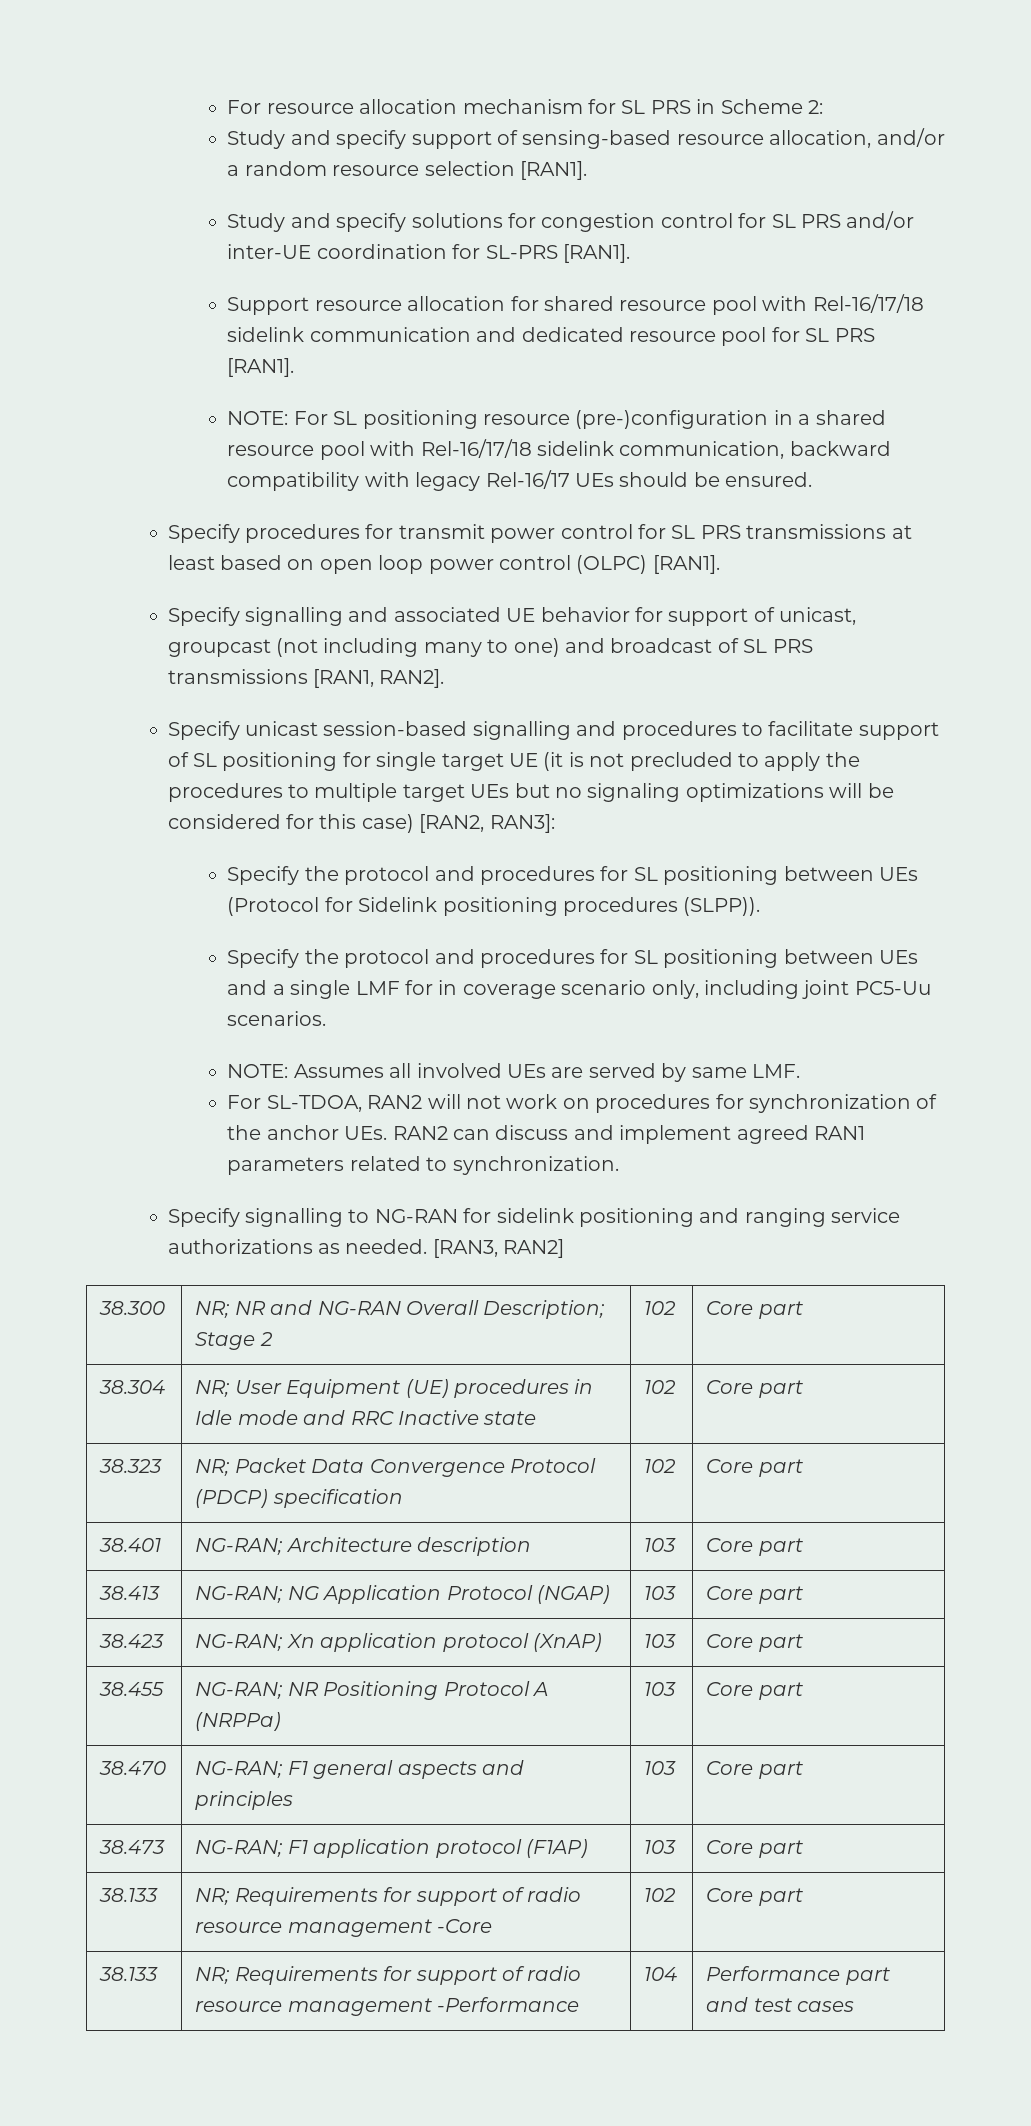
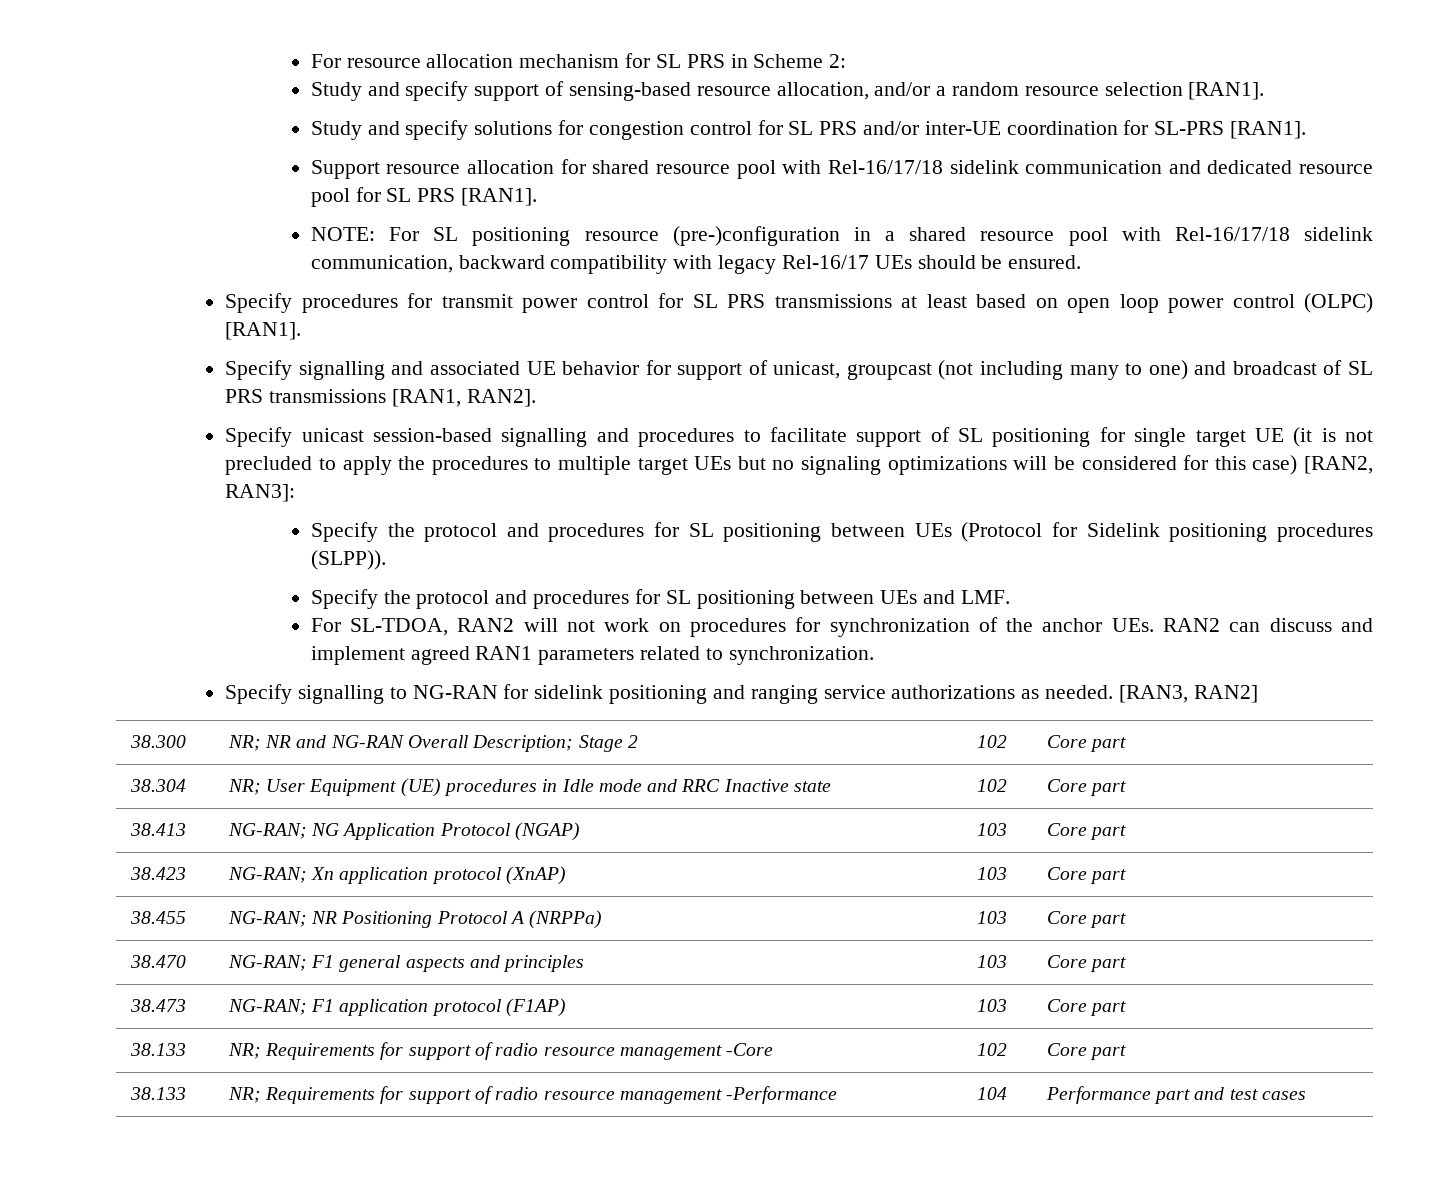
[272,980,931,999] [227,1011,327,1026] [227,1063,747,1082] a single LMF for in coverage scenario only, including joint PC5-Uu scenarios. // NOTE: Assumes all involved UEs are served by same -> (955, 597) none
[99,1459,163,1473] [195,1458,596,1477] [195,1489,403,1508] [644,1459,677,1473] [706,1459,803,1477] [99,1538,162,1552] [195,1537,532,1556] [644,1538,677,1552] [706,1538,803,1556] // 38.323 | NR; Packet Data Convergence Protocol (PDCP) specification | 102 | Core part // 38.401 | NG-RAN; Architecture description | 103 | Core part -> (1127, 788) none

